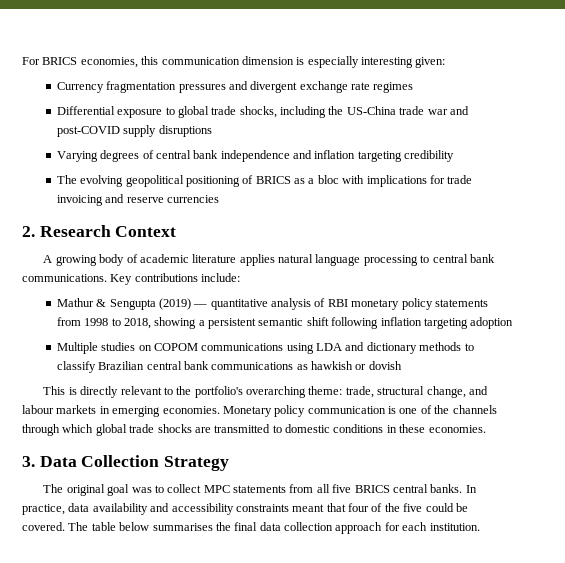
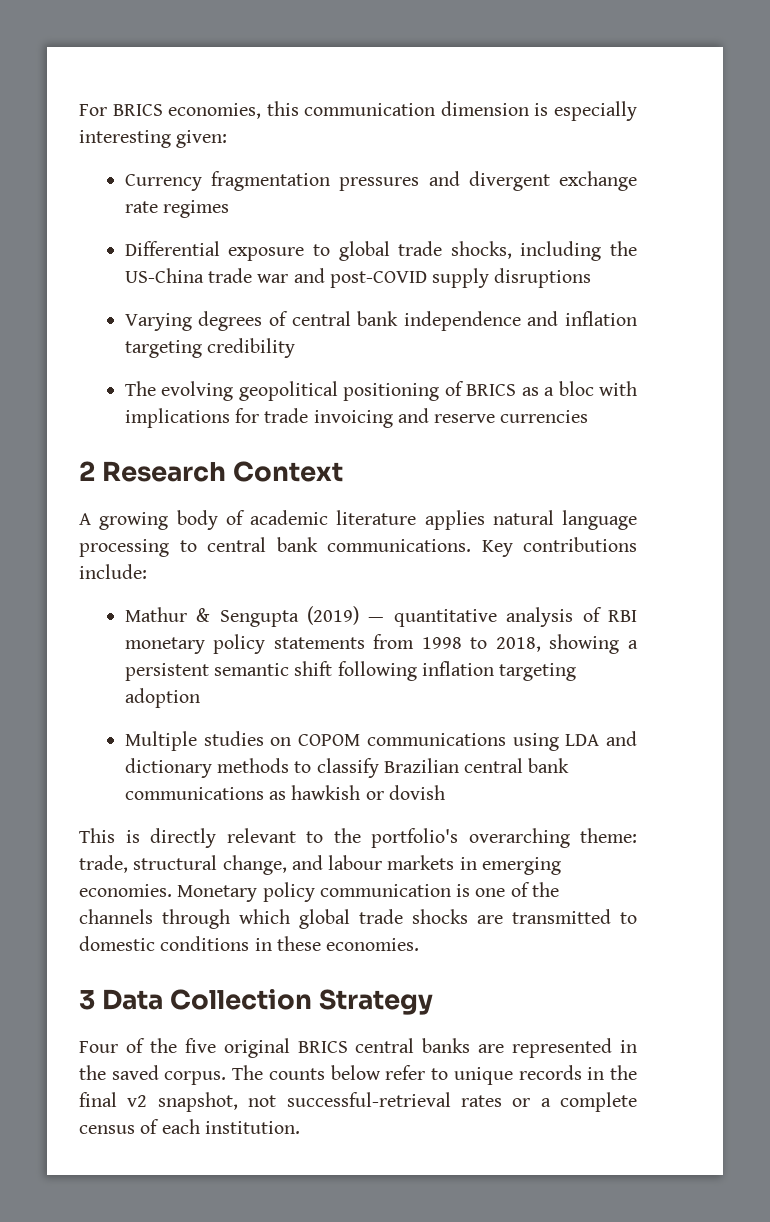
[22,226,35,237] 2. -> [79,461,95,481] 2
[22,456,35,467] 3. -> [79,990,95,1010] 3
[43,484,477,496] [22,503,468,515] [22,522,400,534] The original goal was to collect MPC statements from all five BRICS central banks. In practice, data availability and accessibility constraints meant that four of the five could be covered. The table below summarises the final data collection approach for -> [79,1038,637,1058] [79,1065,638,1085] [79,1092,637,1112] [79,1119,160,1134] Four of the five original BRICS central banks are represented in the saved corpus. The counts below refer to unique records in the final v2 snapshot, not successful-retrieval rates or a complete census of

